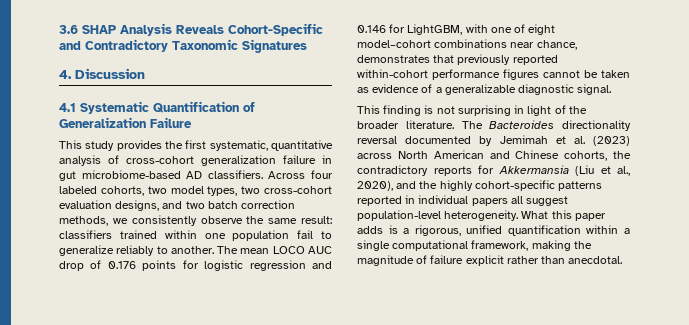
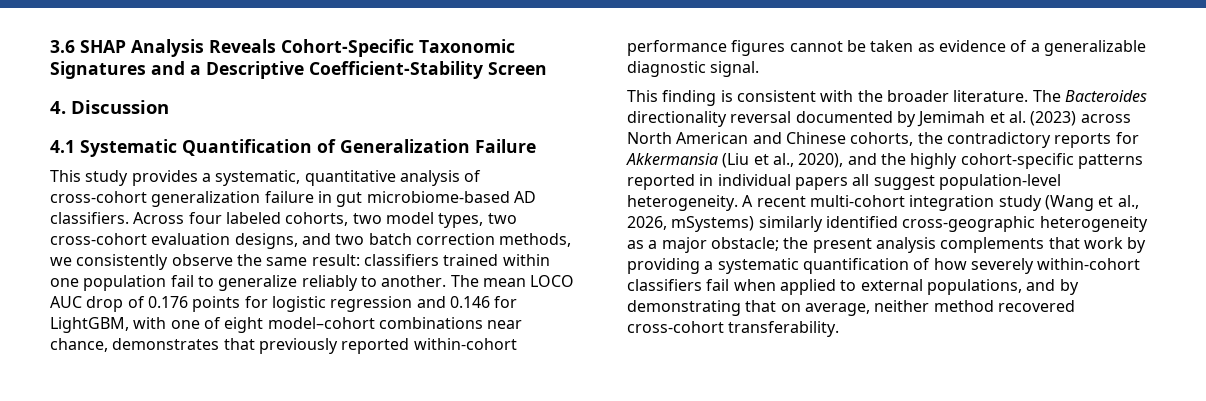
[59,39,168,52] and Contradictory -> (414, 48) none
(307, 46) none -> [151,61,547,79] and a Descriptive Coefficient-Stability Screen
[165,140,207,149] the first -> [201,173,211,182] a
[436,105,566,116] not surprising in light of -> [736,90,854,102] consistent with
[521,210,606,221] [357,225,630,236] [357,240,592,251] [357,255,623,266] What this paper adds is a rigorous, unified quantification within a single computational framework, making the magnitude of failure explicit rather than anecdotal. -> [742,195,1139,211] [627,216,1148,232] [627,237,1147,253] [627,258,1141,274] [627,279,1079,295] [627,300,1075,316] [627,321,840,337] A recent multi-cohort integration study (Wang et al., 2026, mSystems) similarly identified cross-geographic heterogeneity as a major obstacle; the present analysis complements that work by providing a systematic quantification of how severely within-cohort classifiers fail when applied to external populations, and by demonstrating that on average, neither method recovered cross-cohort transferability.

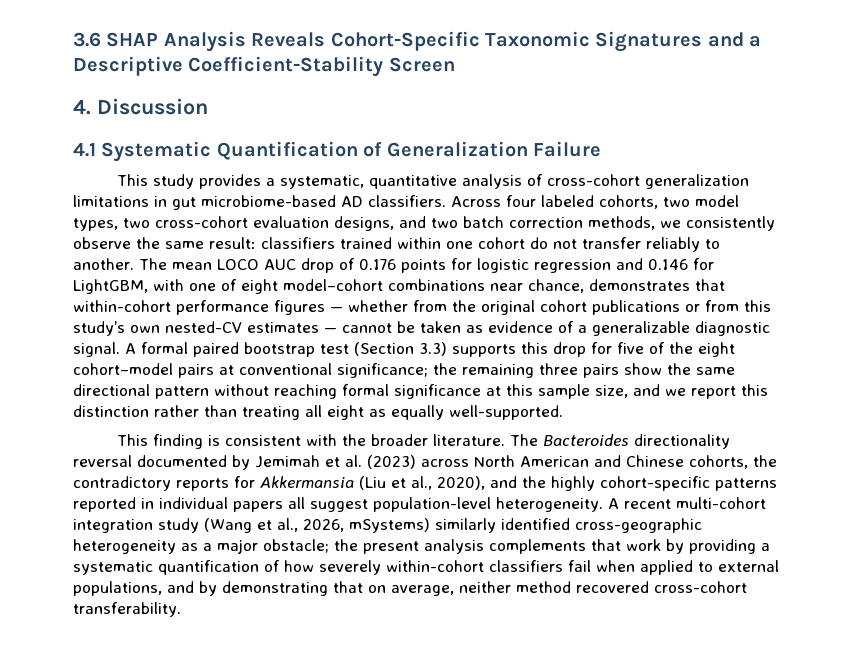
[264,191,314,203] failure -> [73,195,149,207] limitations
[83,275,298,291] population fail to generalize -> [478,237,641,249] cohort do not transfer
[258,338,410,354] previously reported -> (725, 285) none
(786, 48) none -> [330,300,771,315] [73,321,337,336] — whether from the original cohort publications or from this study’s own nested-CV estimates —
(760, 69) none -> [125,342,735,357] [73,363,735,378] [73,384,768,399] [73,405,563,420] A formal paired bootstrap test (Section 3.3) supports this drop for five of the eight cohort–model pairs at conventional significance; the remaining three pairs show the same directional pattern without reaching formal significance at this sample size, and we report this distinction rather than treating all eight as equally well-supported.

